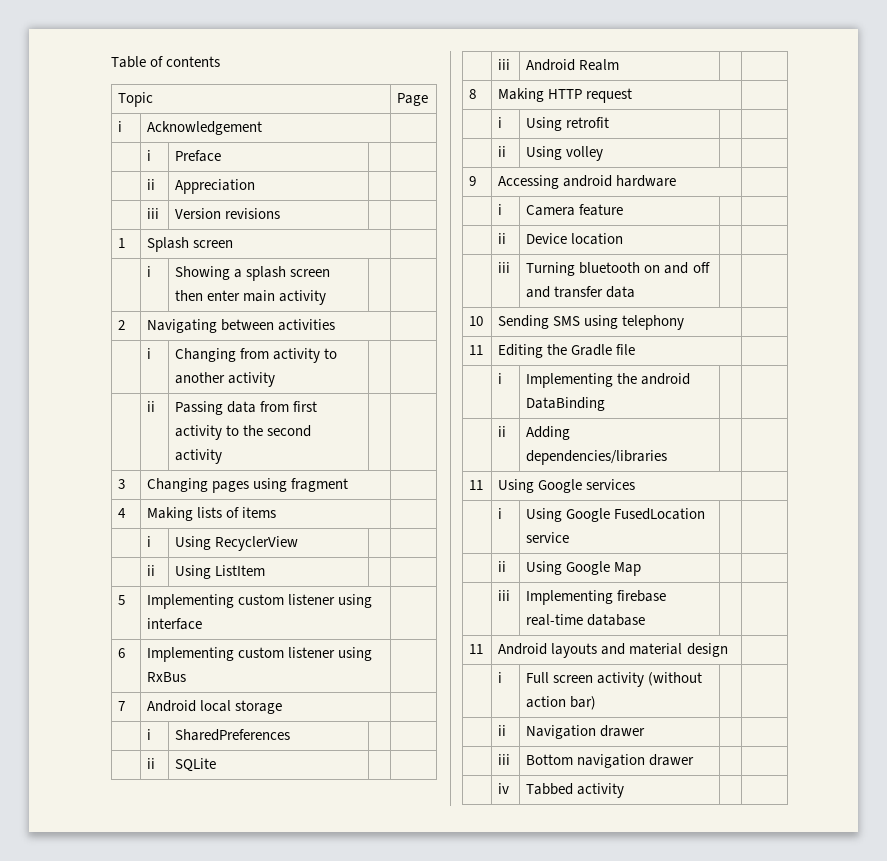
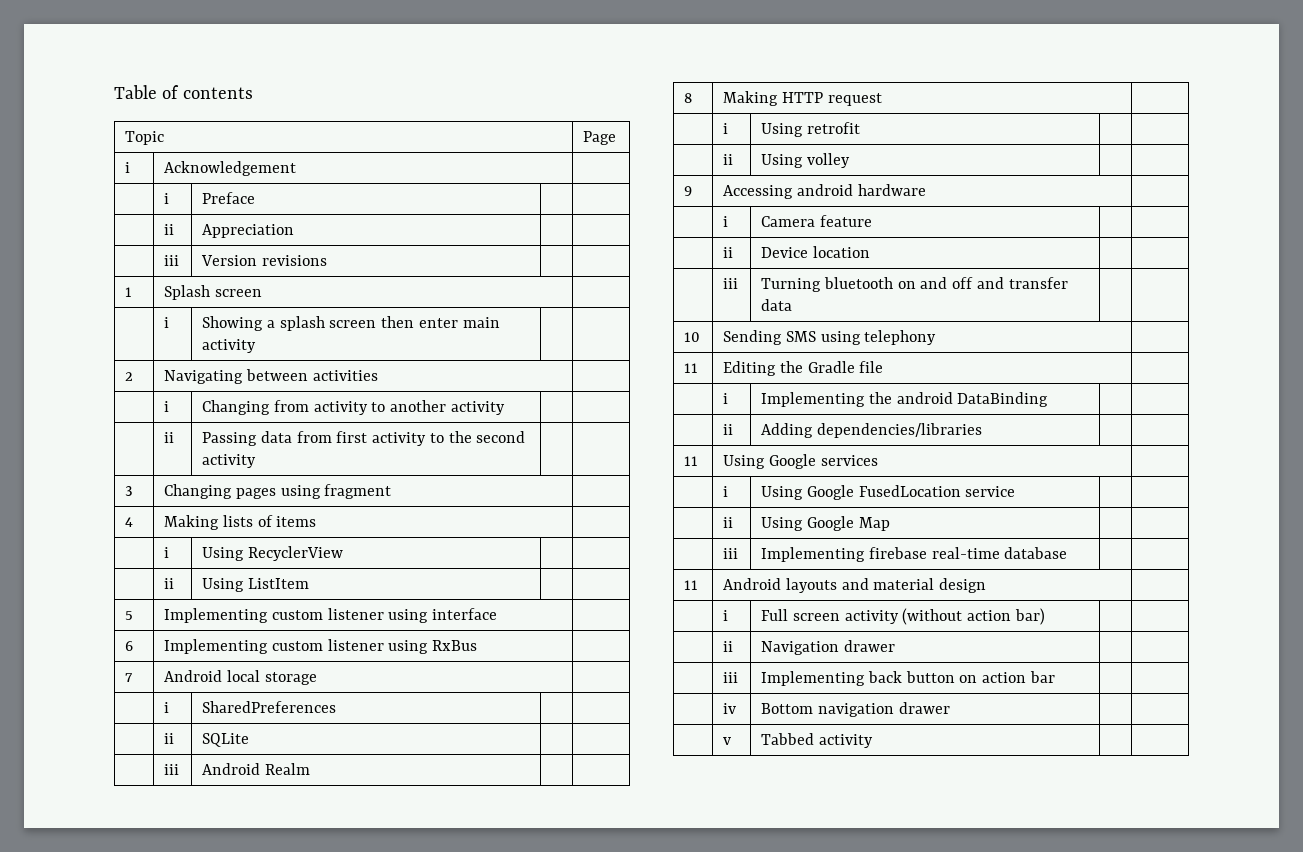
(511, 759) none -> [761,671,1055,686] [723,703,737,714] | Implementing back button on action bar | | // | iv
[498,783,510,794] iv -> [723,737,732,745] v

